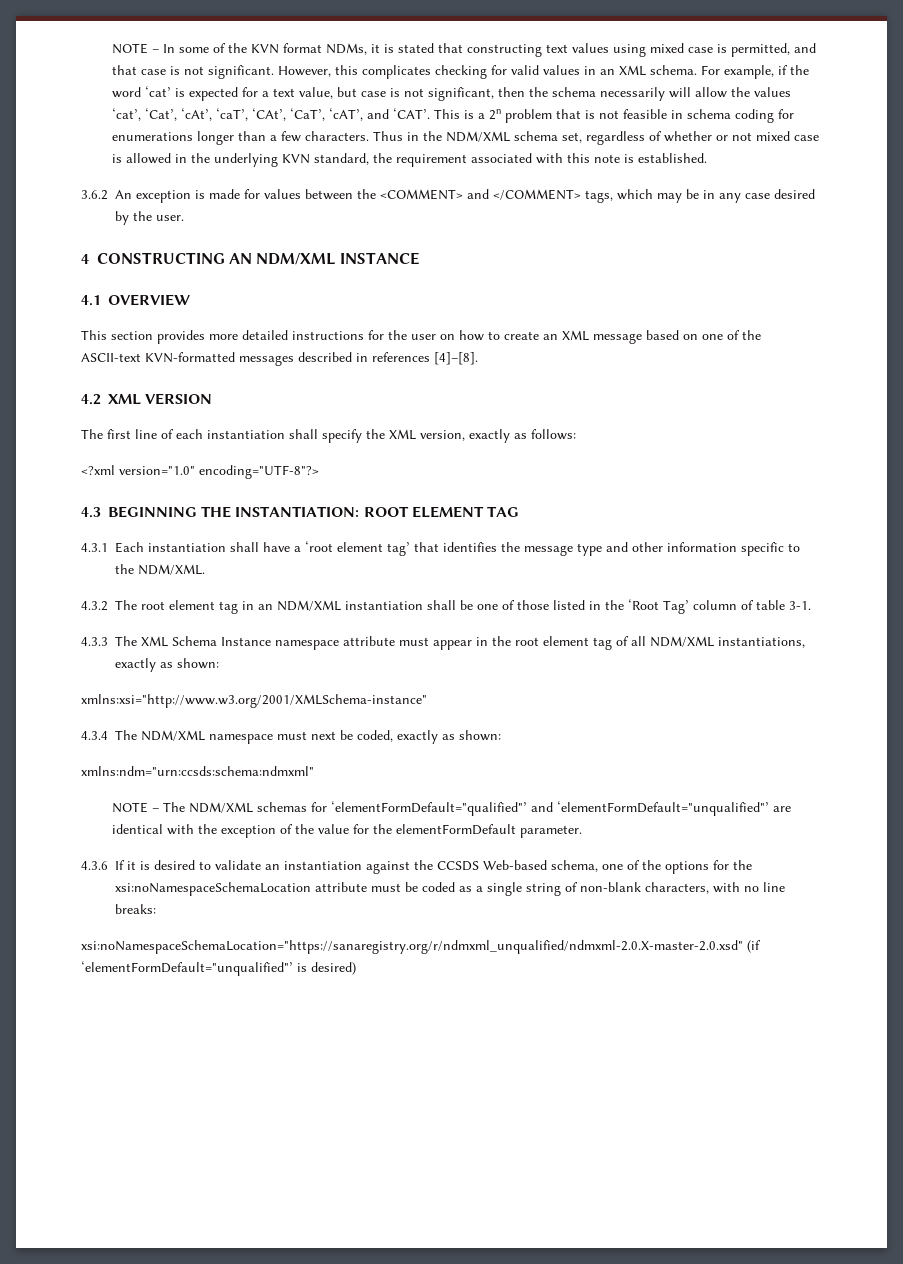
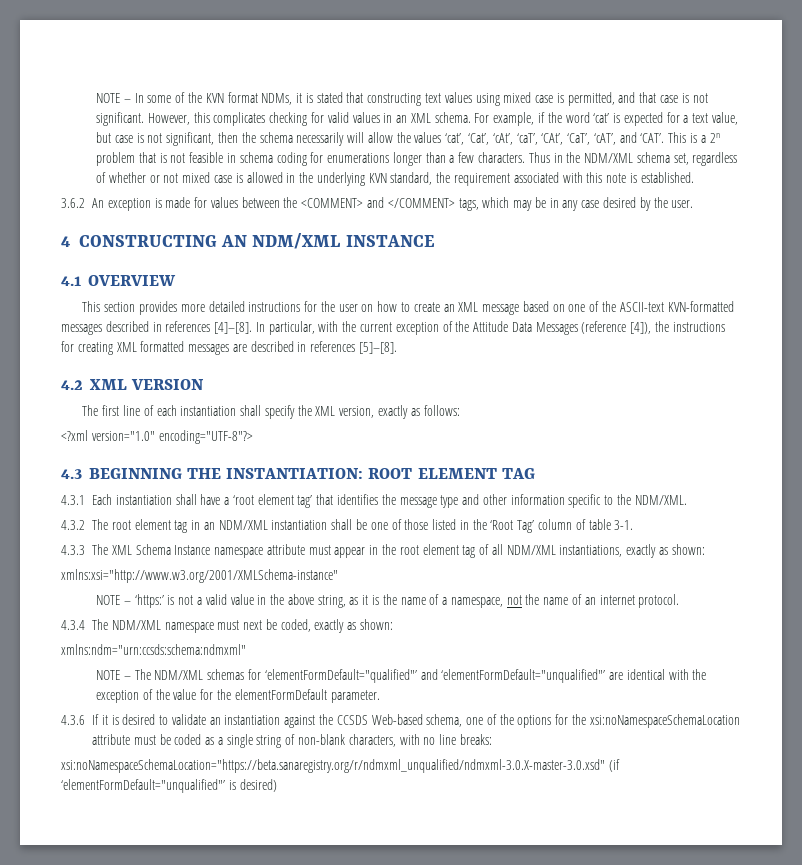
(478, 358) none -> [255,321,725,335] [61,341,398,355] In particular, with the current exception of the Attitude Data Messages (reference [4]), the instructions for creating XML formatted messages are described in references [5]–[8].
(427, 701) none -> [96,594,680,608] // NOTE – ‘https:’ is not a valid value in the above string, as it is the name of a namespace, not the name of an internet protocol.
[81,940,743,954] xsi:noNamespaceSchemaLocation="https://sanaregistry.org/r/ndmxml_unqualified/ndmxml-2.0.X-master-2.0.xsd" -> [61,759,605,773] xsi:noNamespaceSchemaLocation="https://beta.sanaregistry.org/r/ndmxml_unqualified/ndmxml-3.0.X-master-3.0.xsd"

